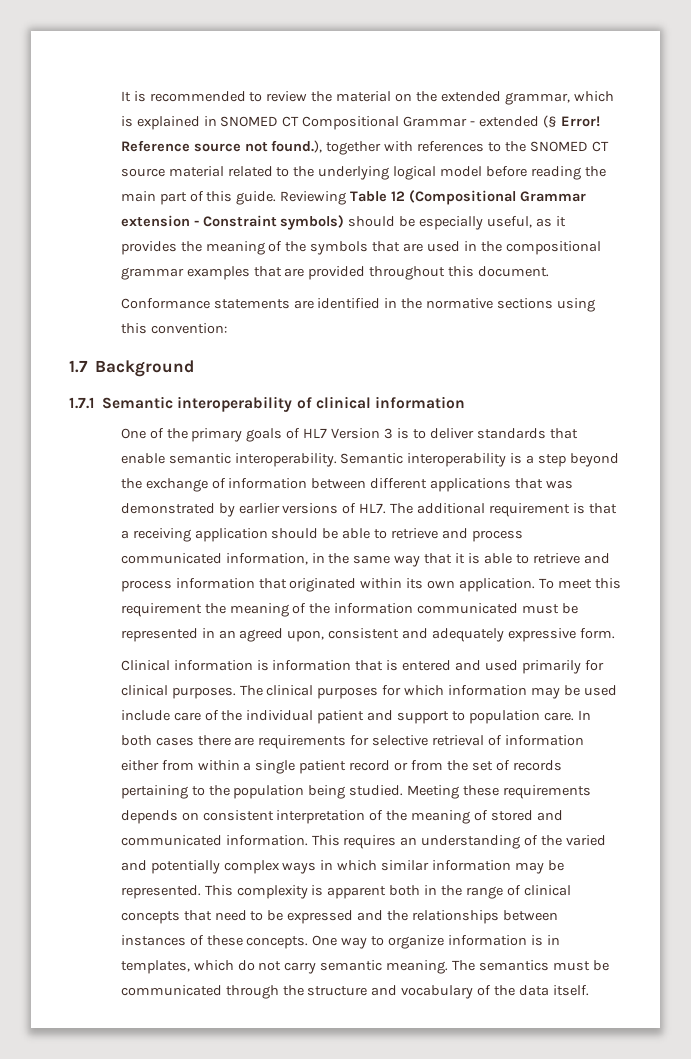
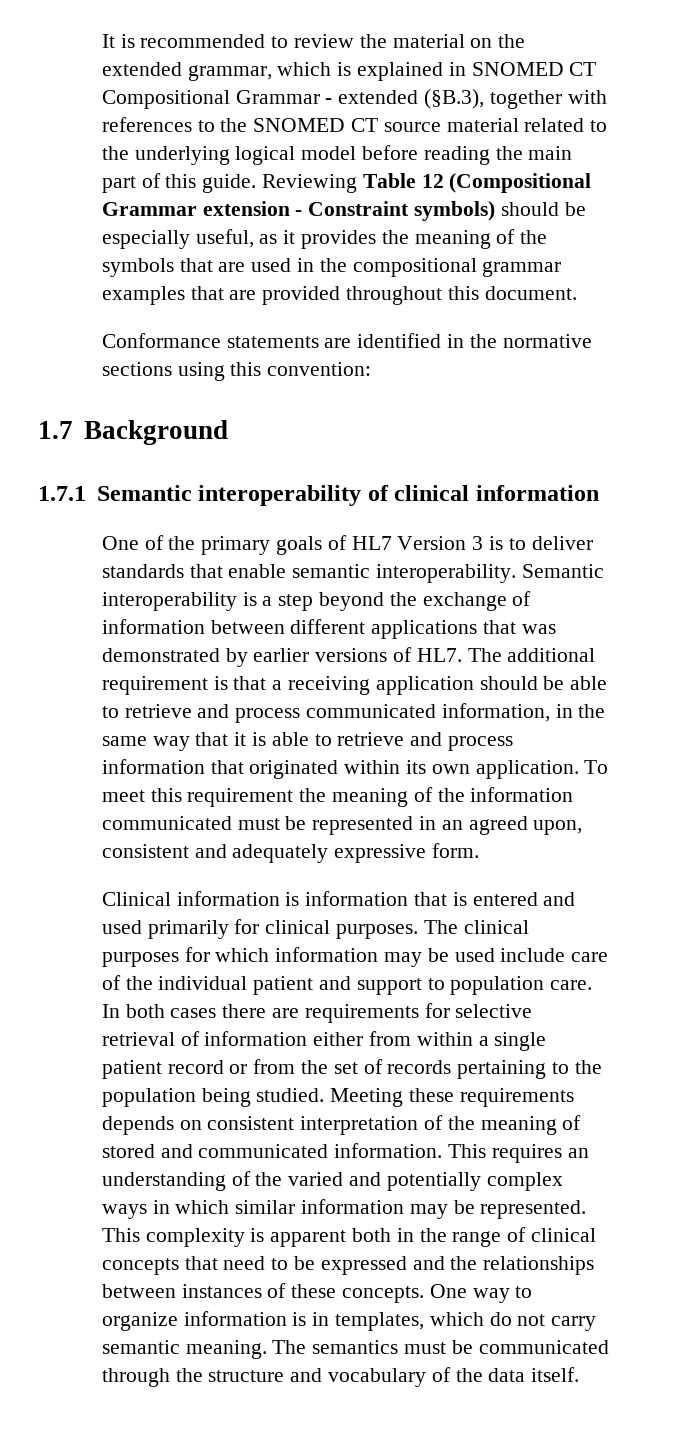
[542,115,600,128] [120,140,323,153] (§ Error! Reference source not found.), -> [423,89,484,109] (§B.3),

